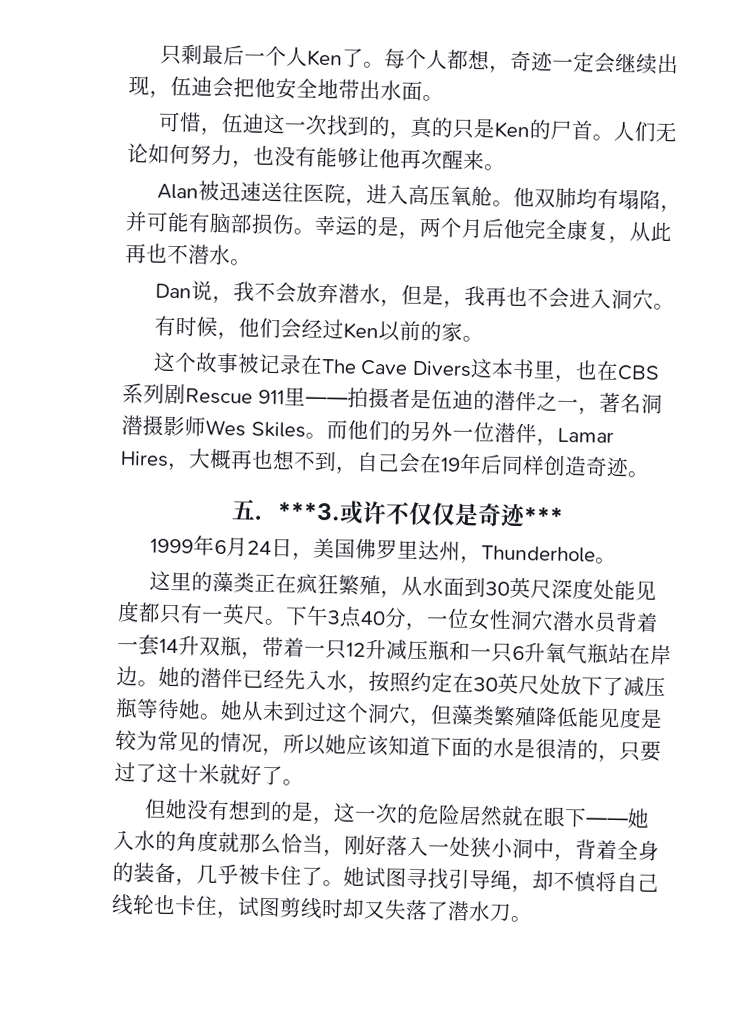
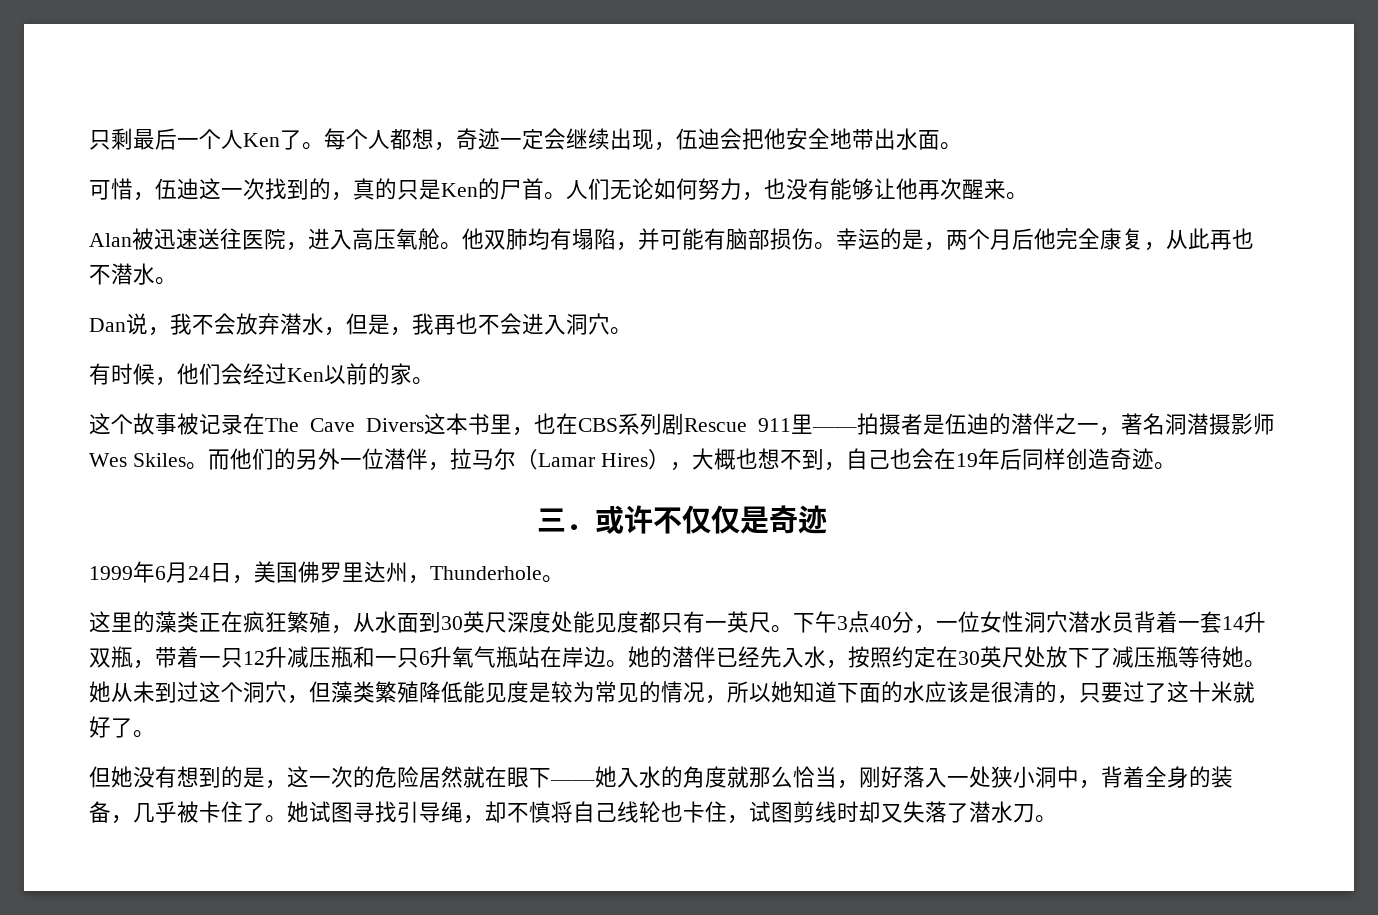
[556,427,614,443] [120,448,253,472] Lamar Hires，大概再 -> [449,448,736,471] 拉马尔（Lamar Hires），大概
(400, 462) none -> [889,448,912,469] 也
[231,499,341,521] 五．***3. -> [537,508,595,532] 三．
[523,507,564,525] *** -> (827, 519) none
[346,734,389,757] 应该 -> (793, 692) none
(515, 747) none -> [925,681,969,703] 应该

